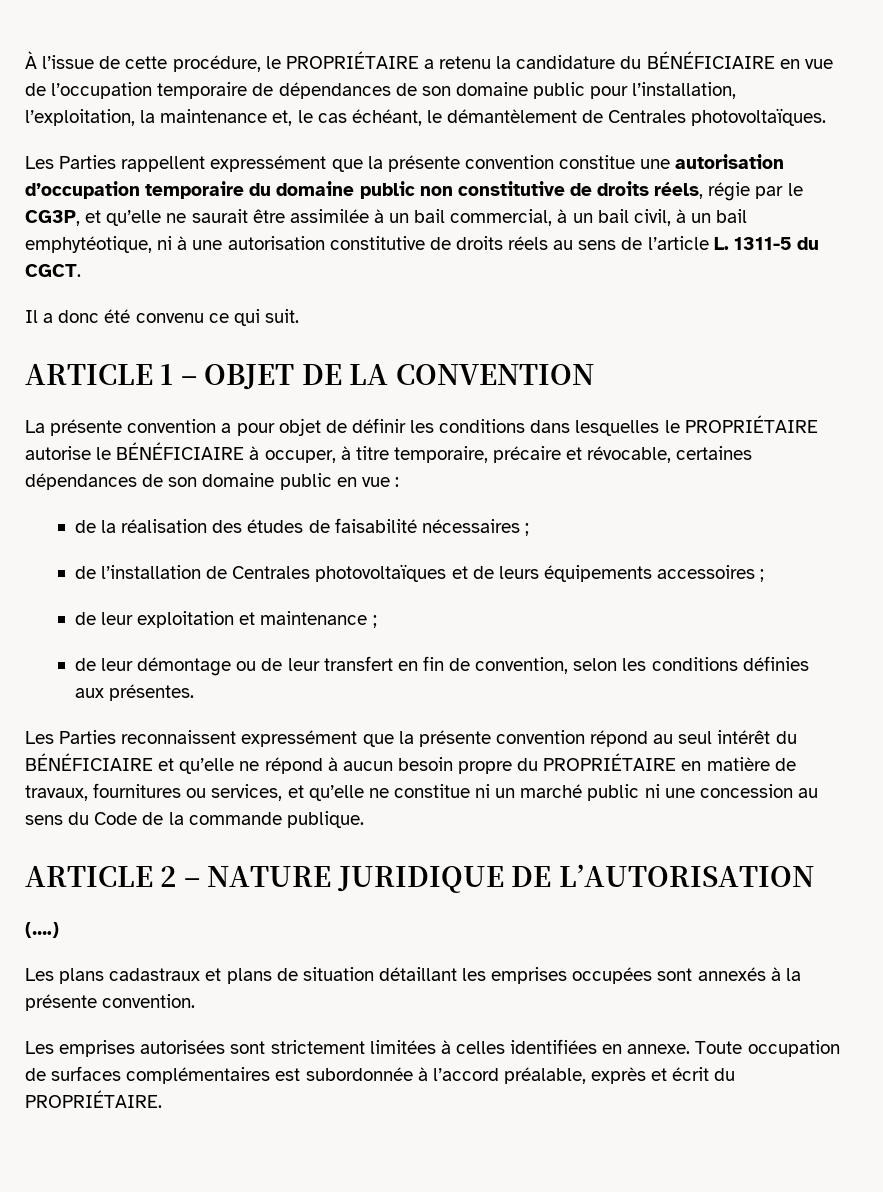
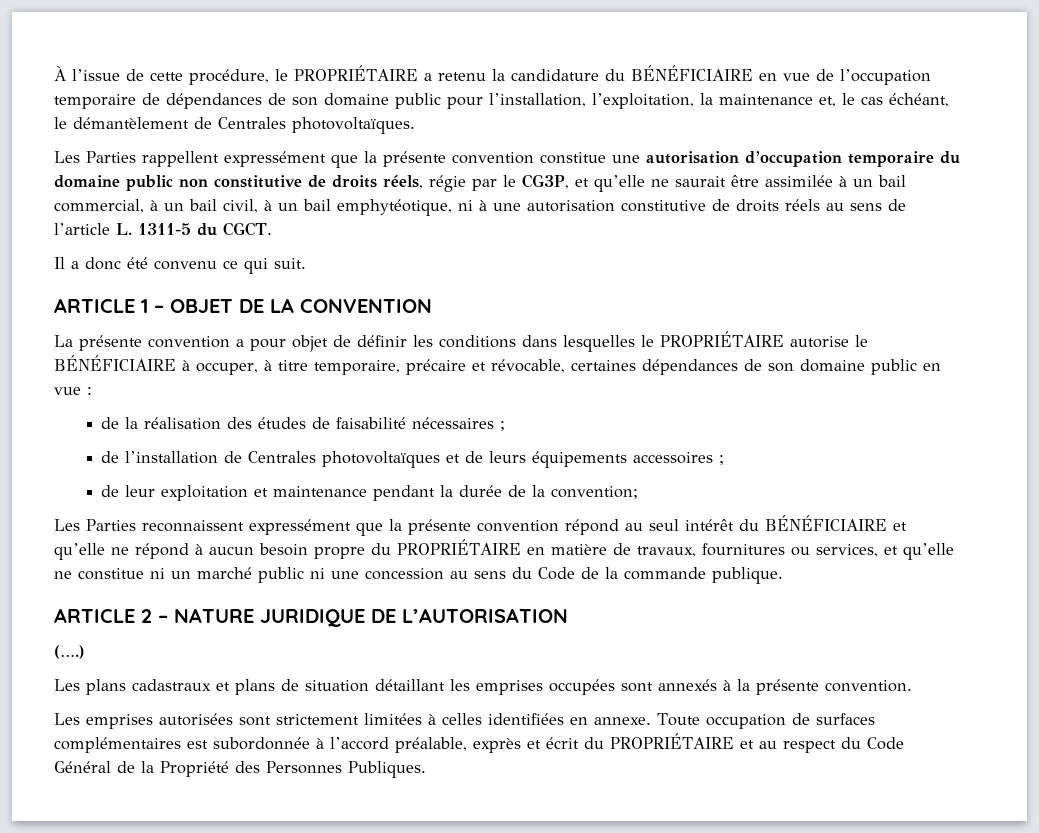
[372,615,377,628] [74,656,809,676] [74,684,195,701] ; // de leur démontage ou de leur transfert en fin de convention, selon les conditions définies aux présentes. -> [373,485,639,501] pendant la durée de la convention;
[25,1090,162,1108] PROPRIÉTAIRE. -> [610,733,904,753] [54,761,426,778] PROPRIÉTAIRE et au respect du Code Général de la Propriété des Personnes Publiques.

